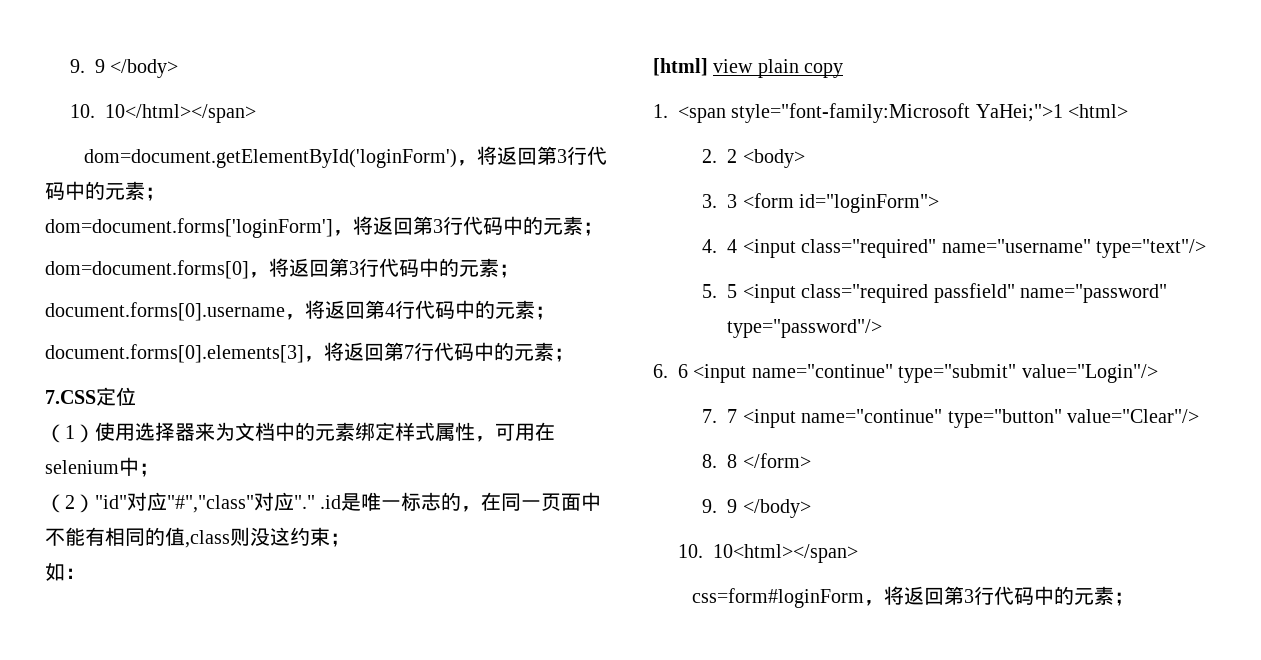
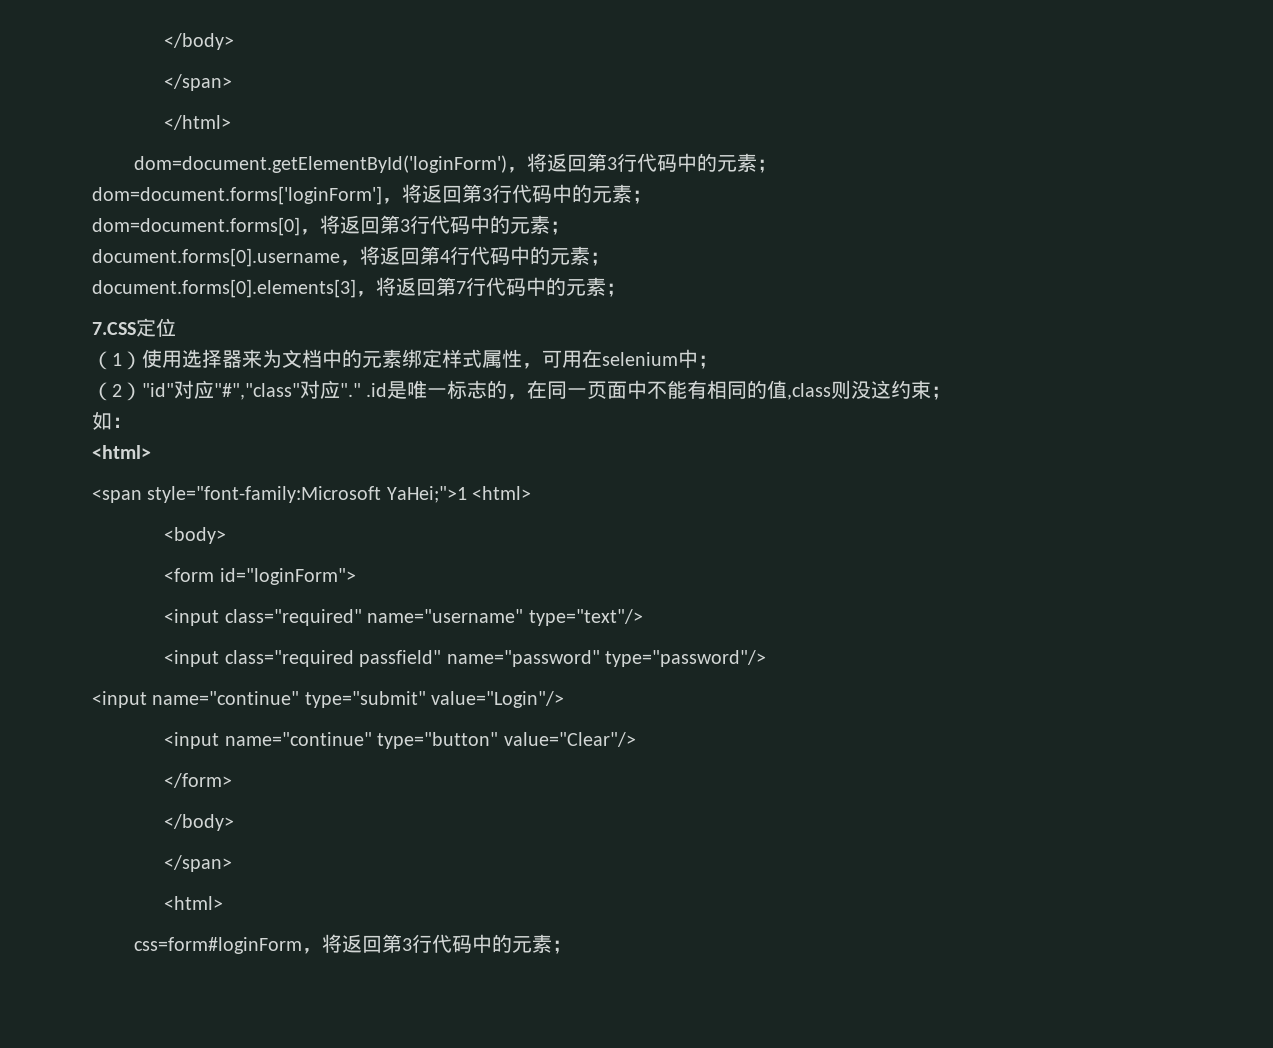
[69,59,179,78] [69,104,256,123] 9. 9 </body> // 10. 10</html></span> -> [164,33,235,50] [164,74,233,91] [164,115,232,130] </body> // </span> // </html>
[653,58,844,78] [653,104,668,118] [html] view plain copy // 1. -> [92,445,151,459] <html> //
[702,149,738,163] 2. 2 -> (532, 493) none
[702,194,738,208] 3. 3 -> (227, 535) none
[702,239,738,253] 4. 4 -> (356, 576) none
[702,284,738,298] 5. 5 -> (643, 617) none
[653,364,688,378] 6. 6 -> (766, 658) none
[702,409,738,423] 7. 7 -> (565, 699) none
[702,454,738,468] 8. 8 -> (636, 739) none
[702,499,811,518] [677,544,858,563] 9. 9 </body> // 10. 10<html></span> -> [164,814,235,831] [164,855,233,872] [164,896,224,910] </body> // </span> // <html>

